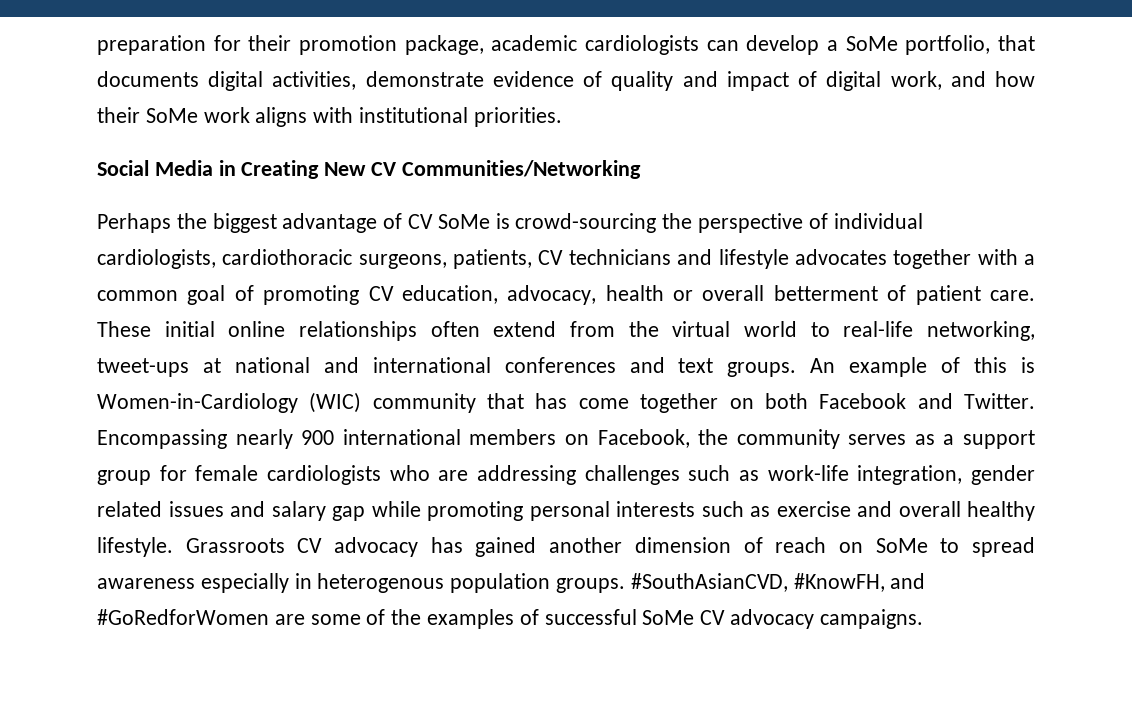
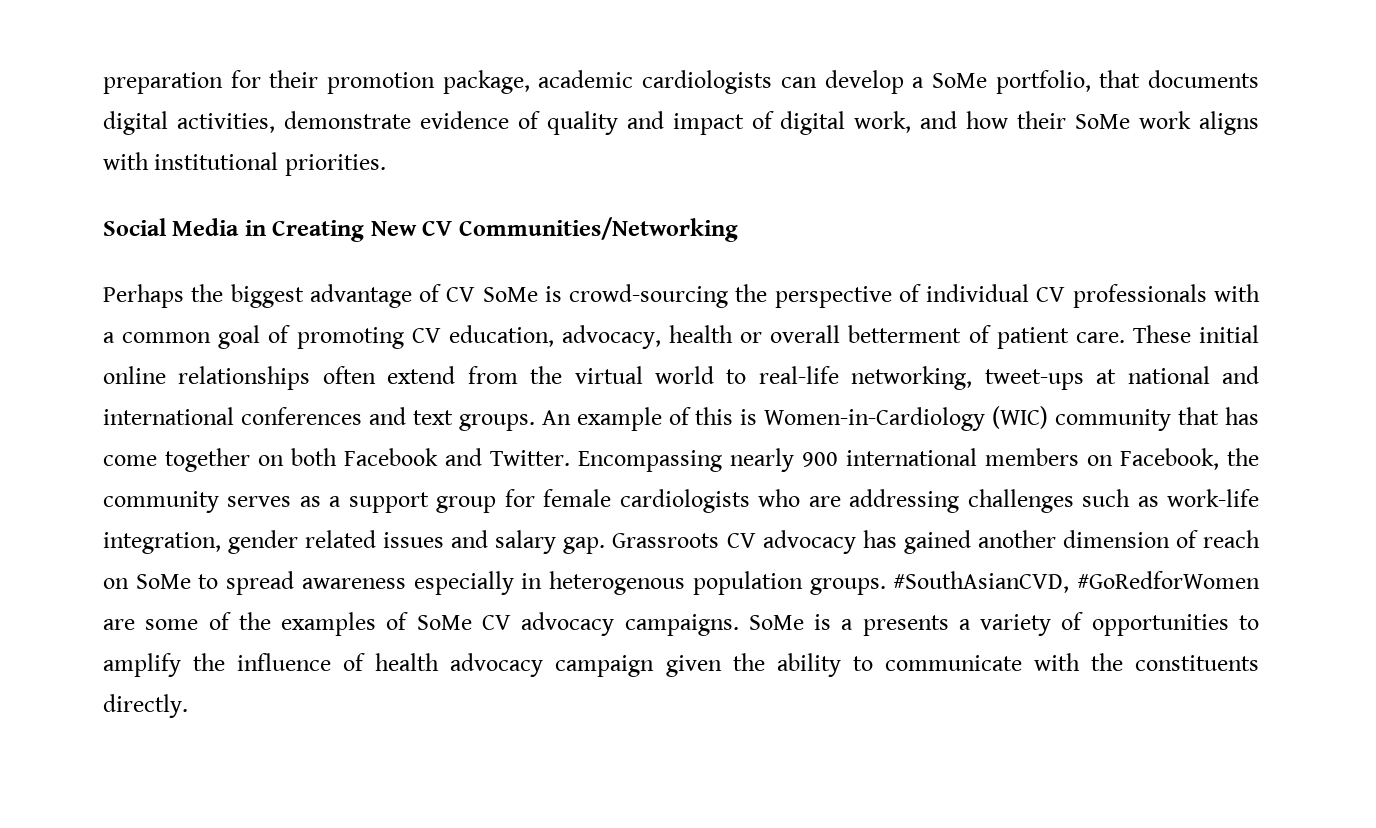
[97,249,972,269] cardiologists, cardiothoracic surgeons, patients, CV technicians and lifestyle advocates together -> [1036,284,1207,308] CV professionals
[332,501,1035,521] [97,537,173,557] gap while promoting personal interests such as exercise and overall healthy lifestyle. -> [563,537,606,554] gap.
[793,573,926,592] #KnowFH, and -> (1070, 582) none
[544,609,637,625] successful -> (409, 621) none
(923, 619) none -> [748,612,1260,636] [103,653,1259,677] [103,694,188,718] SoMe is a presents a variety of opportunities to amplify the influence of health advocacy campaign given the ability to communicate with the constituents directly.

